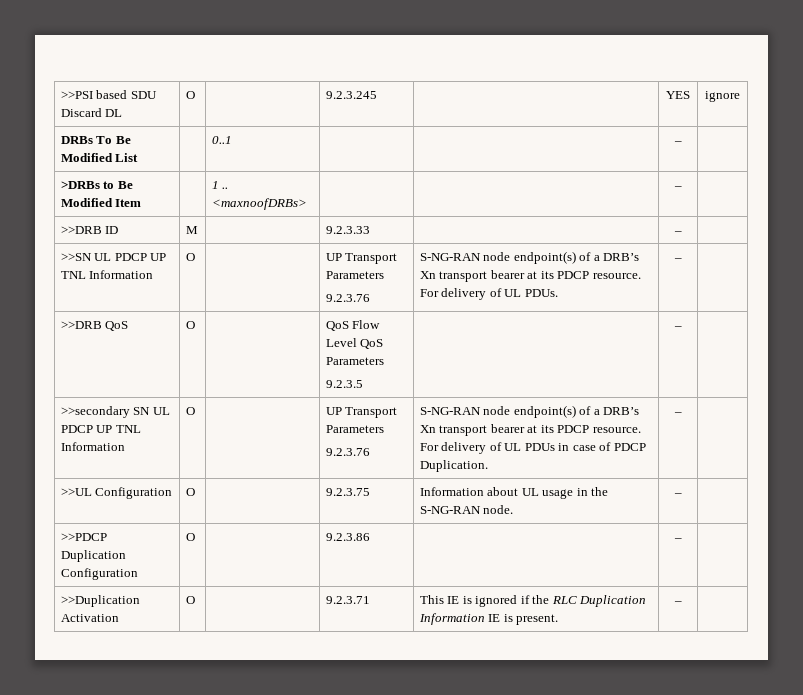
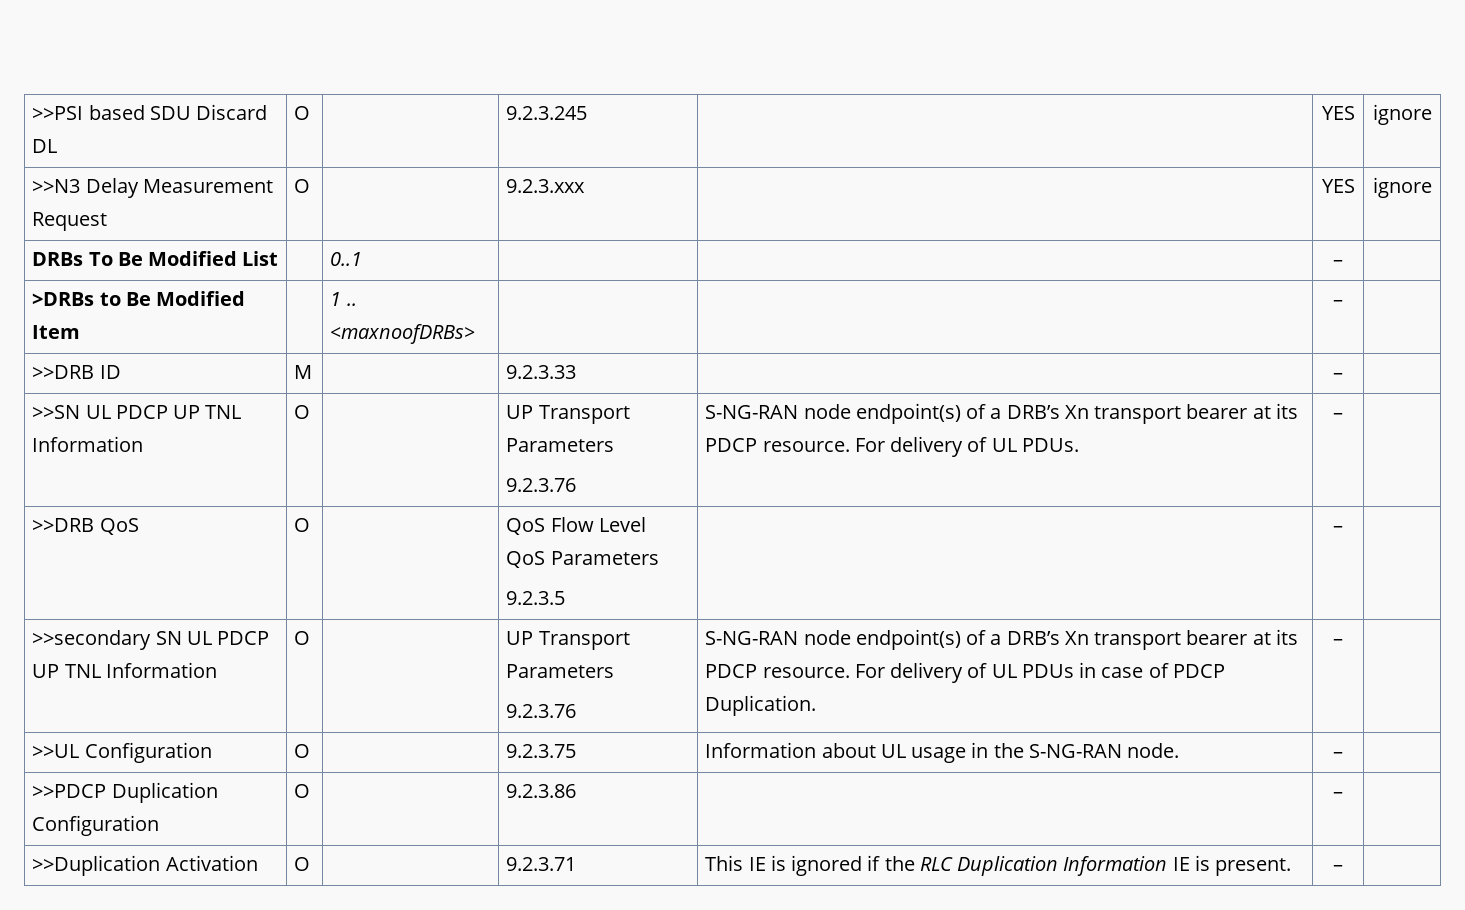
(740, 96) none -> [32,178,273,198] [32,212,108,231] [294,179,311,193] [506,179,586,193] [1321,179,1355,193] [1372,177,1432,198] // >>N3 Delay Measurement Request | O | | 9.2.3.xxx | | YES | ignore

